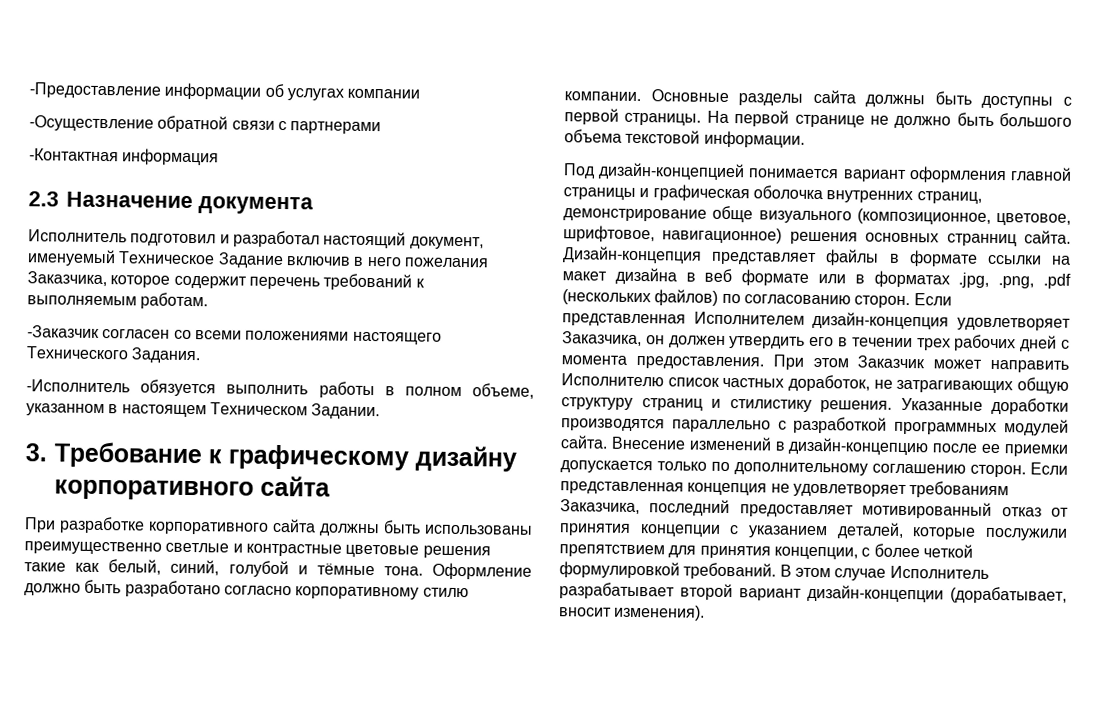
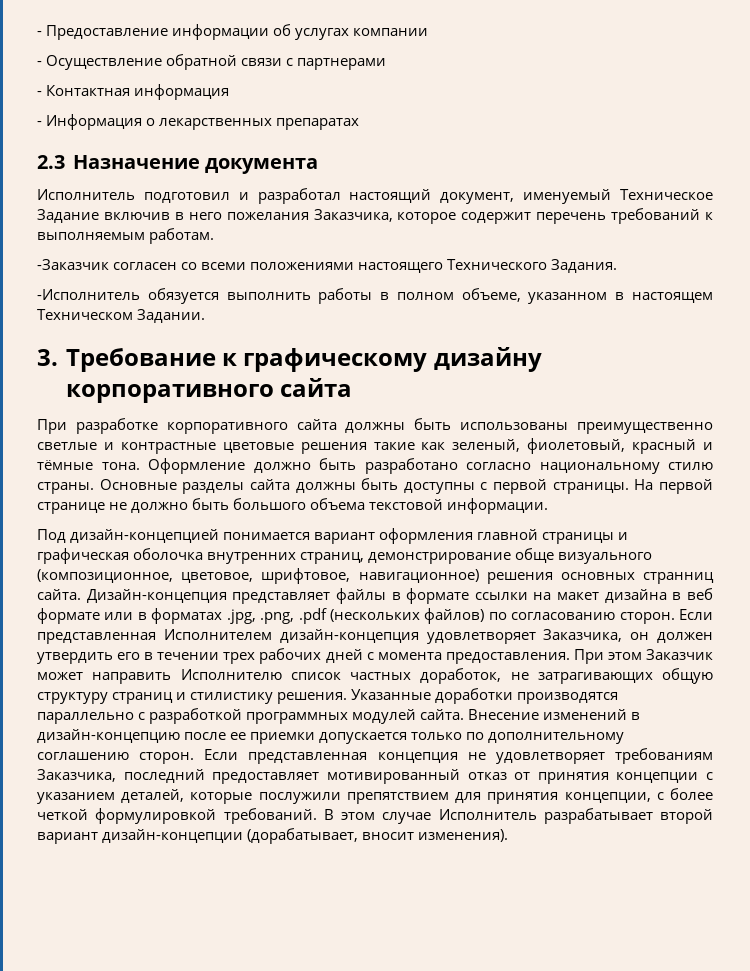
[29,82,161,99] -Предоставление -> [37,25,169,40] - Предоставление
[29,115,154,132] -Осуществление -> [37,55,163,70] - Осуществление
[29,148,119,162] -Контактная -> [37,85,131,96] - Контактная
(220, 157) none -> [37,114,360,130] // - Информация о лекарственных препаратах
[108,559,289,578] белый, синий, голубой -> [452,438,697,454] зеленый, фиолетовый, красный
[295,586,469,600] [564,91,641,102] корпоративному стилю компании. -> [539,462,713,474] [37,482,94,494] национальному стилю страны.

